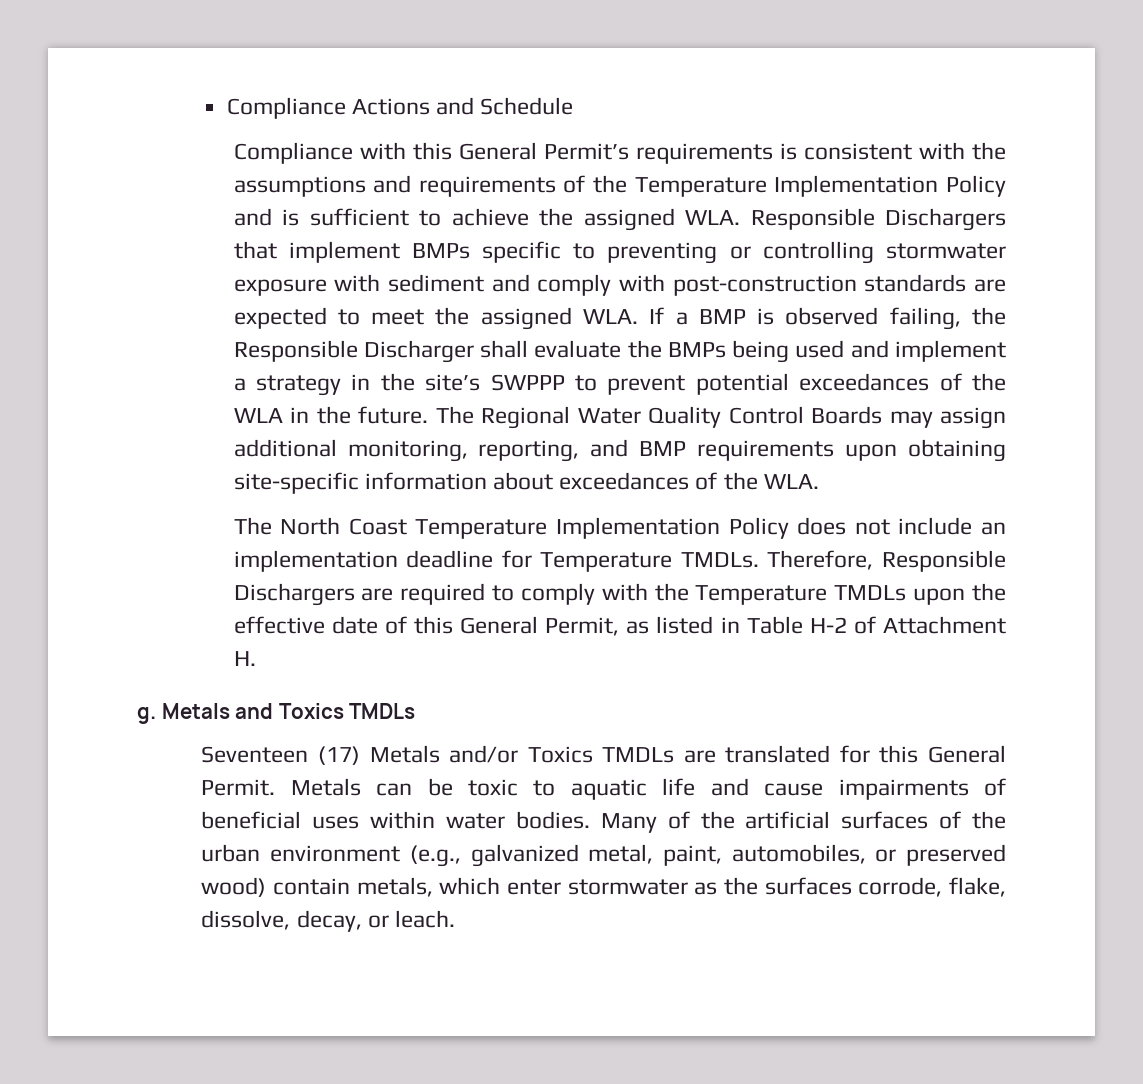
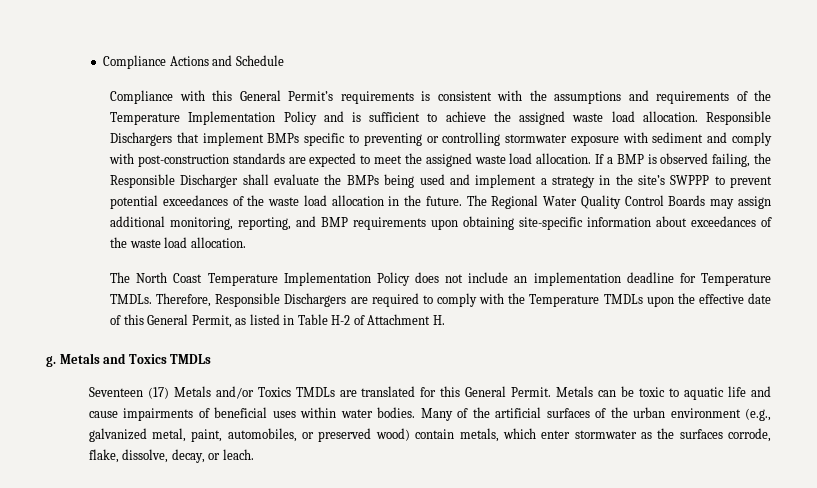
[685,210,741,225] WLA. -> [572,111,698,122] waste load allocation.
[583,309,639,324] WLA. -> [474,153,592,164] waste load allocation.
[233,408,283,423] WLA -> [268,195,384,206] waste load allocation
[763,474,819,489] WLA. -> [129,237,246,248] waste load allocation.

